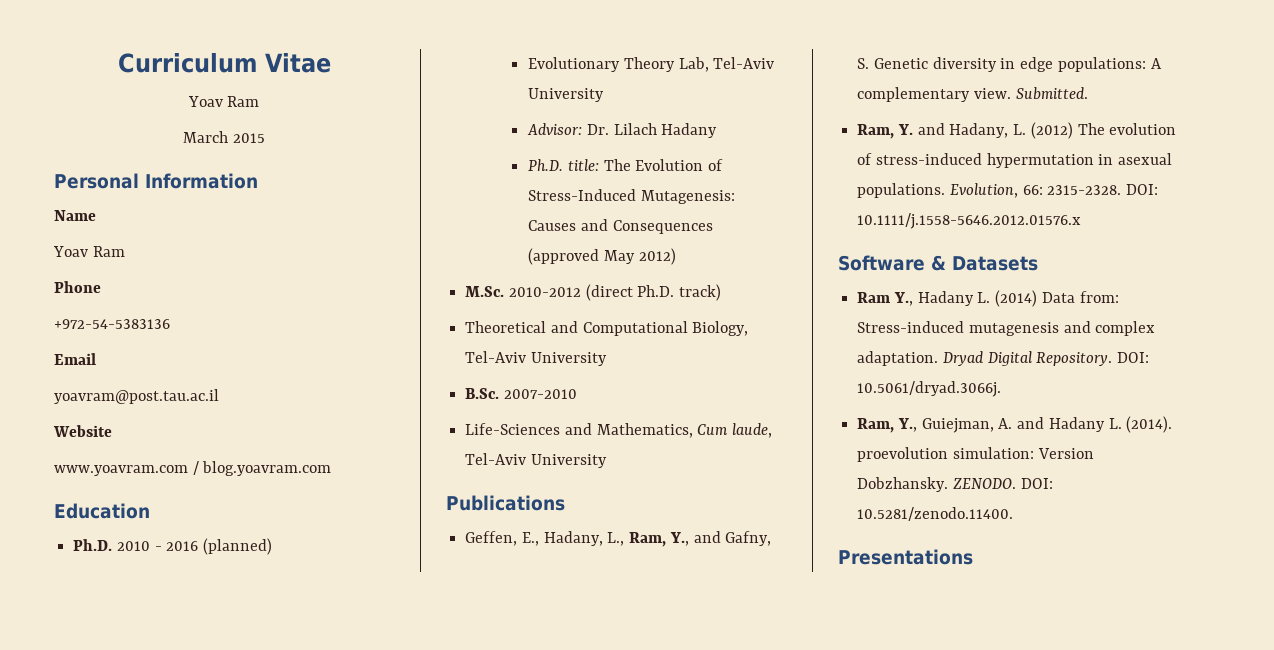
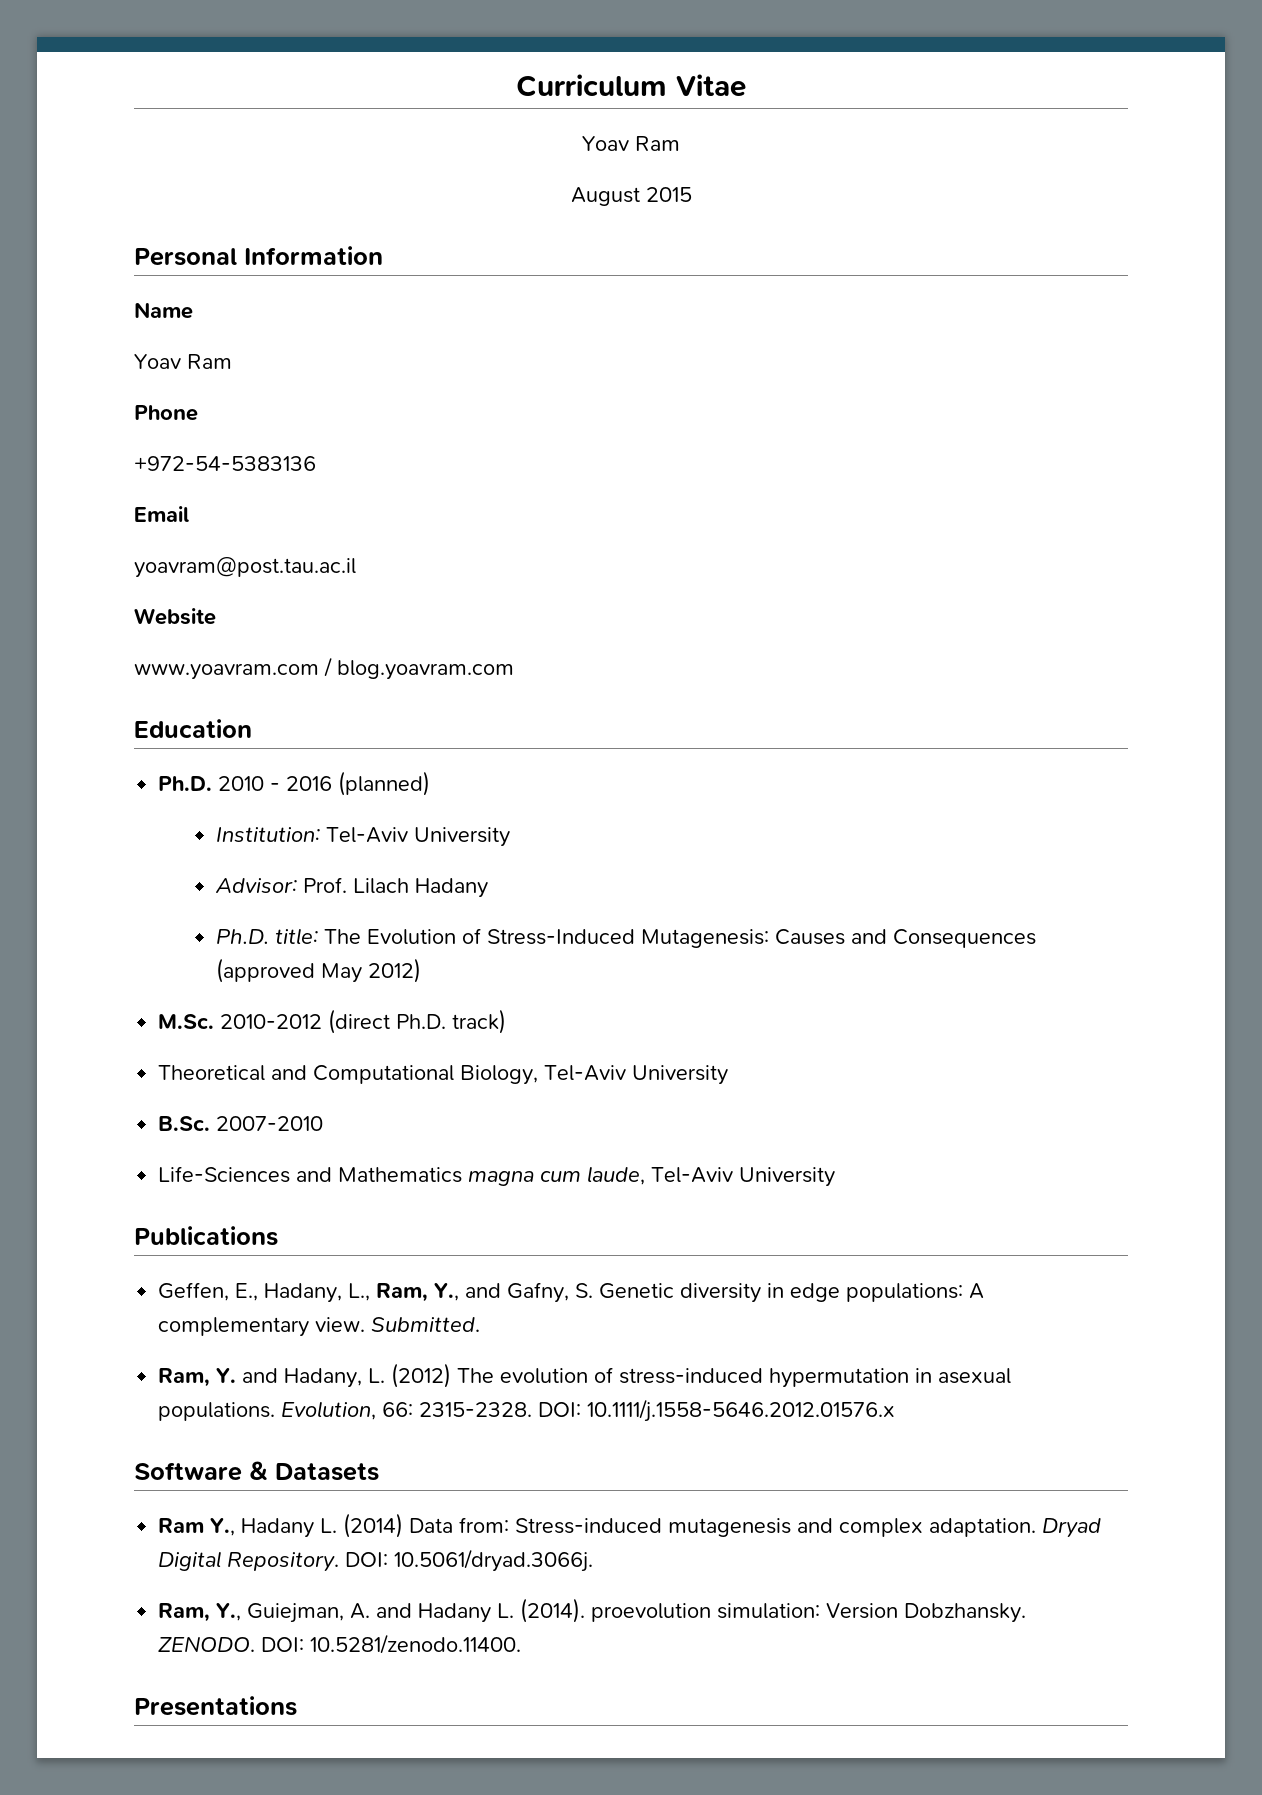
[183,131,229,143] March -> [570,187,640,206] August
[528,57,709,72] Evolutionary Theory Lab, -> [215,827,320,842] Institution:
[586,124,609,135] Dr. -> [302,877,347,893] Prof.
[596,423,729,438] Mathematics, Cum -> [338,1167,582,1186] Mathematics magna cum

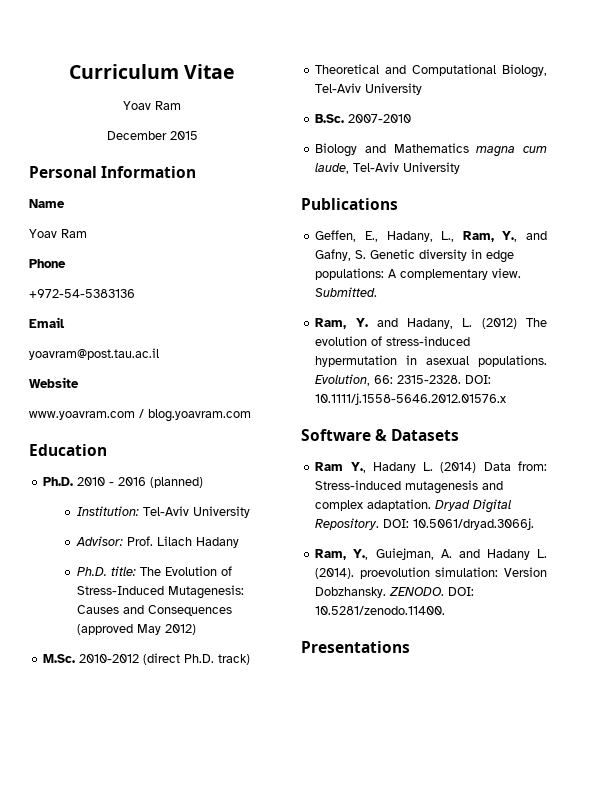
[570,187,640,206] August -> [106,131,167,140] December
[158,1166,291,1183] Life-Sciences -> [315,143,358,157] Biology

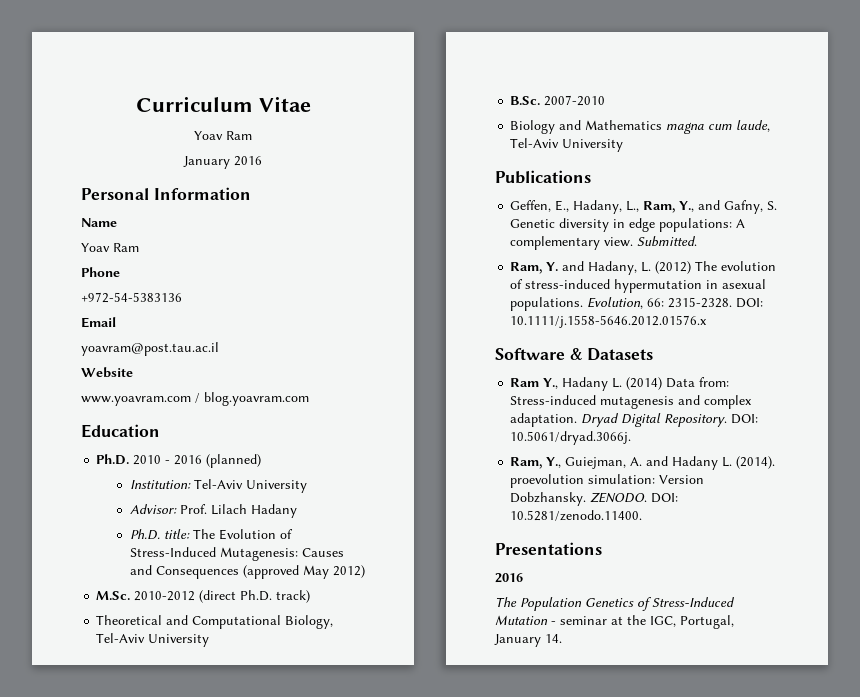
[106,131,198,140] December 2015 -> [183,156,262,169] January 2016
(410, 647) none -> [495,573,523,583] [495,597,735,611] [495,615,734,629] [494,634,562,647] // 2016 // The Population Genetics of Stress-Induced Mutation - seminar at the IGC, Portugal, January 14.

